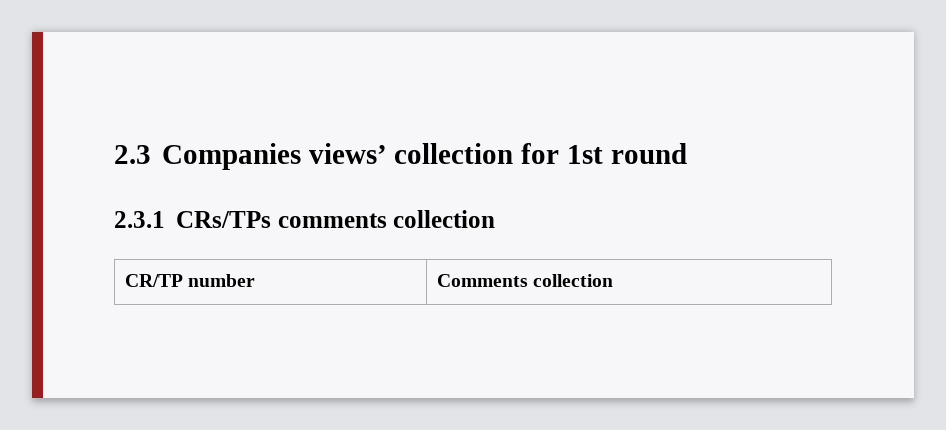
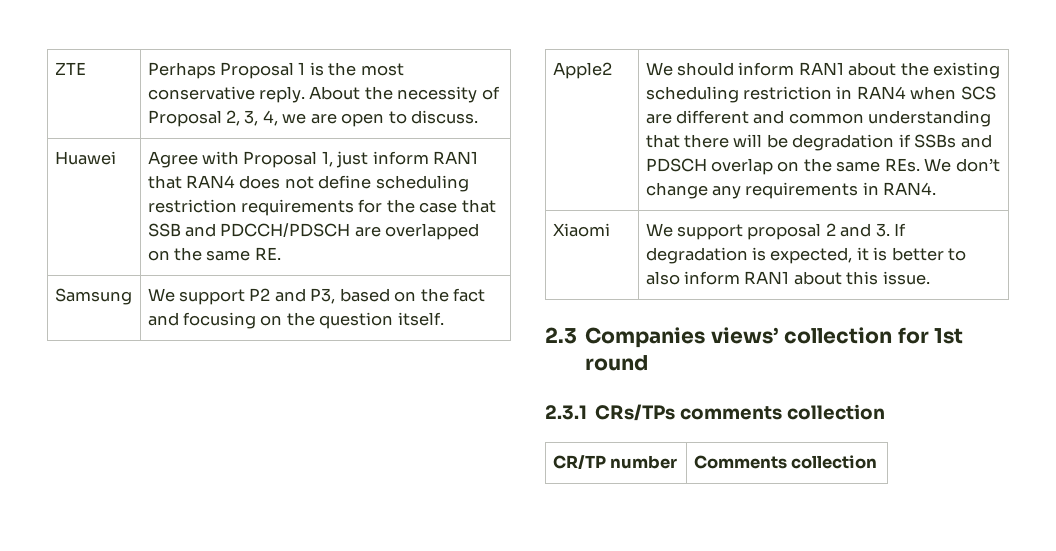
(114, 154) none -> [54,62,86,75] [147,62,404,79] [147,86,500,103] [147,110,479,127] [54,151,116,165] [147,151,479,168] [147,175,469,192] [147,199,496,216] [147,223,480,240] [147,247,281,261] [54,288,132,305] [147,288,486,305] [147,312,444,329] [552,62,612,79] [645,62,1001,79] [645,86,996,103] [645,110,992,127] [645,134,992,151] [645,158,1000,175] [645,182,937,199] [552,223,610,237] [645,223,907,240] [645,247,967,264] [645,271,930,285] ZTE | Perhaps Proposal 1 is the most conservative reply. About the necessity of Proposal 2, 3, 4, we are open to discuss. // Huawei | Agree with Proposal 1, just inform RAN1 that RAN4 does not define scheduling restriction requirements for the case that SSB and PDCCH/PDSCH are overlapped on the same RE. // Samsung | We support P2 and P3, based on the fact and focusing on the question itself. // Apple2 | We should inform RAN1 about the existing scheduling restriction in RAN4 when SCS are different and common understanding that there will be degradation if SSBs and PDSCH overlap on the same REs. We don’t change any requirements in RAN4. // Xiaomi | We support proposal 2 and 3. If degradation is expected, it is better to also inform RAN1 about this issue. //

